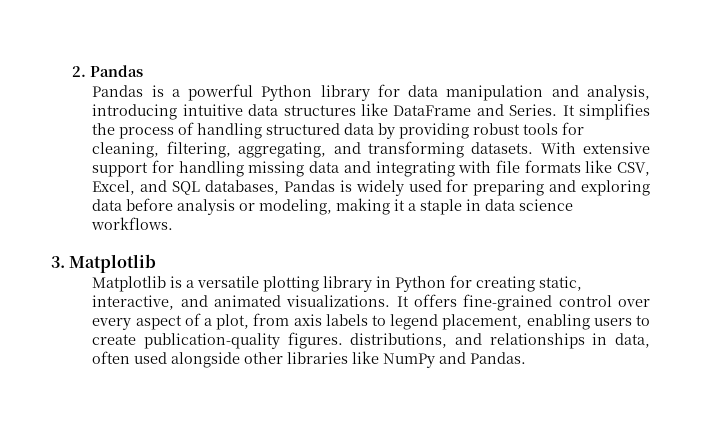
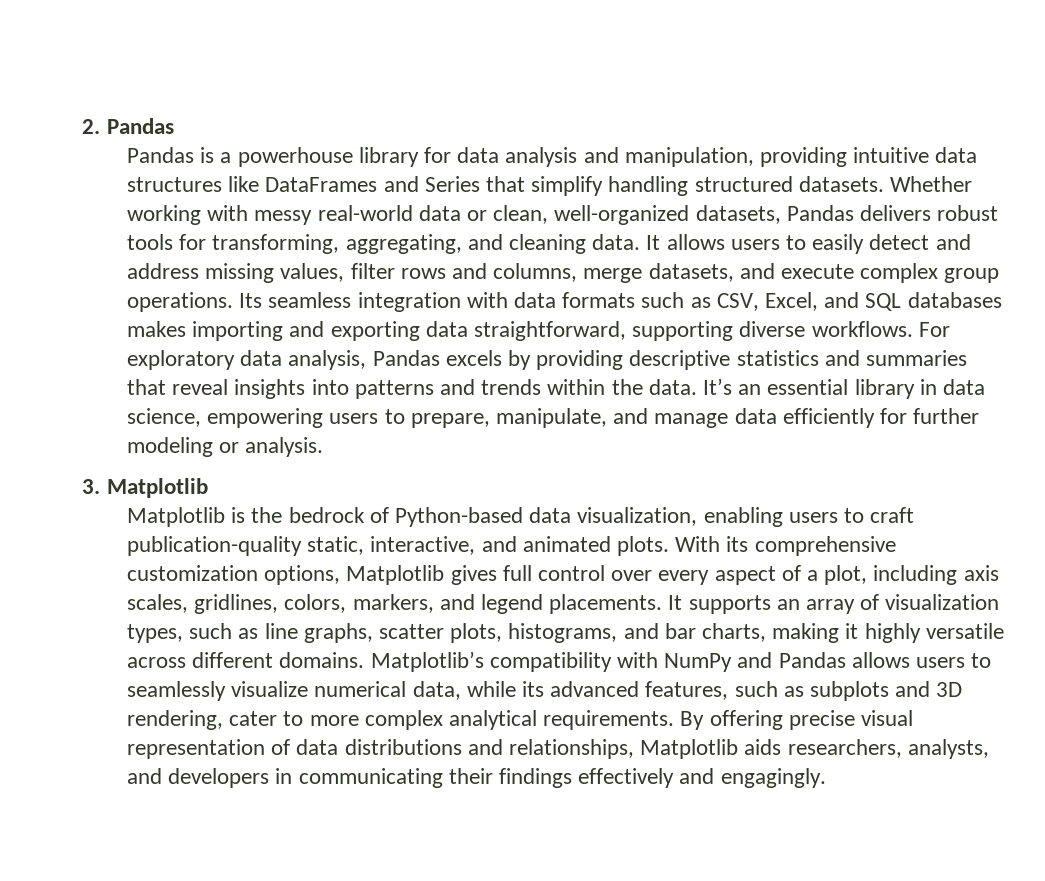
[188,84,313,101] powerful Python -> [237,147,353,167] powerhouse
[446,85,651,101] [92,103,650,120] [92,122,585,139] [92,141,650,158] [92,160,650,177] [92,179,650,196] [92,198,574,215] [91,217,174,230] [51,254,157,273] [92,275,583,292] [92,294,553,311] manipulation and analysis, introducing intuitive data structures like DataFrame and Series. It simplifies the process of handling structured data by providing robust tools for cleaning, filtering, aggregating, and transforming datasets. With extensive support for handling missing data and integrating with file formats like CSV, Excel, and SQL databases, Pandas is widely used for preparing and exploring data before analysis or modeling, making it a staple in data science workflows. // 3. Matplotlib // Matplotlib is a versatile plotting library in Python for creating static, interactive, and animated visualizations. It offers fine-grained -> [505,147,978,167] [126,176,973,196] [126,205,999,225] [126,234,971,254] [126,263,1000,283] [126,292,1002,312] [126,321,950,341] [126,350,968,370] [126,378,986,399] [126,408,980,428] [126,437,324,457] [82,478,208,498] [126,507,915,527] [126,536,896,556] [126,565,532,585] analysis and manipulation, providing intuitive data structures like DataFrames and Series that simplify handling structured datasets. Whether working with messy real-world data or clean, well-organized datasets, Pandas delivers robust tools for transforming, aggregating, and cleaning data. It allows users to easily detect and address missing values, filter rows and columns, merge datasets, and execute complex group operations. Its seamless integration with data formats such as CSV, Excel, and SQL databases makes importing and exporting data straightforward, supporting diverse workflows. For exploratory data analysis, Pandas excels by providing descriptive statistics and summaries that reveal insights into patterns and trends within the data. It’s an essential library in data science, empowering users to prepare, manipulate, and manage data efficiently for further modeling or analysis. // 3. Matplotlib // Matplotlib is the bedrock of Python-based data visualization, enabling users to craft publication-quality static, interactive, and animated plots. With its comprehensive customization options, Matplotlib gives full
[253,313,651,330] [92,332,650,349] [92,351,527,368] from axis labels to legend placement, enabling users to create publication-quality figures. distributions, and relationships in data, often used alongside other libraries like NumPy and Pandas. -> [873,565,999,585] [126,594,1000,614] [126,623,1004,643] [126,651,992,672] [126,681,963,701] [126,710,914,730] [126,739,989,759] [126,768,826,788] including axis scales, gridlines, colors, markers, and legend placements. It supports an array of visualization types, such as line graphs, scatter plots, histograms, and bar charts, making it highly versatile across different domains. Matplotlib’s compatibility with NumPy and Pandas allows users to seamlessly visualize numerical data, while its advanced features, such as subplots and 3D rendering, cater to more complex analytical requirements. By offering precise visual representation of data distributions and relationships, Matplotlib aids researchers, analysts, and developers in communicating their findings effectively and engagingly.

